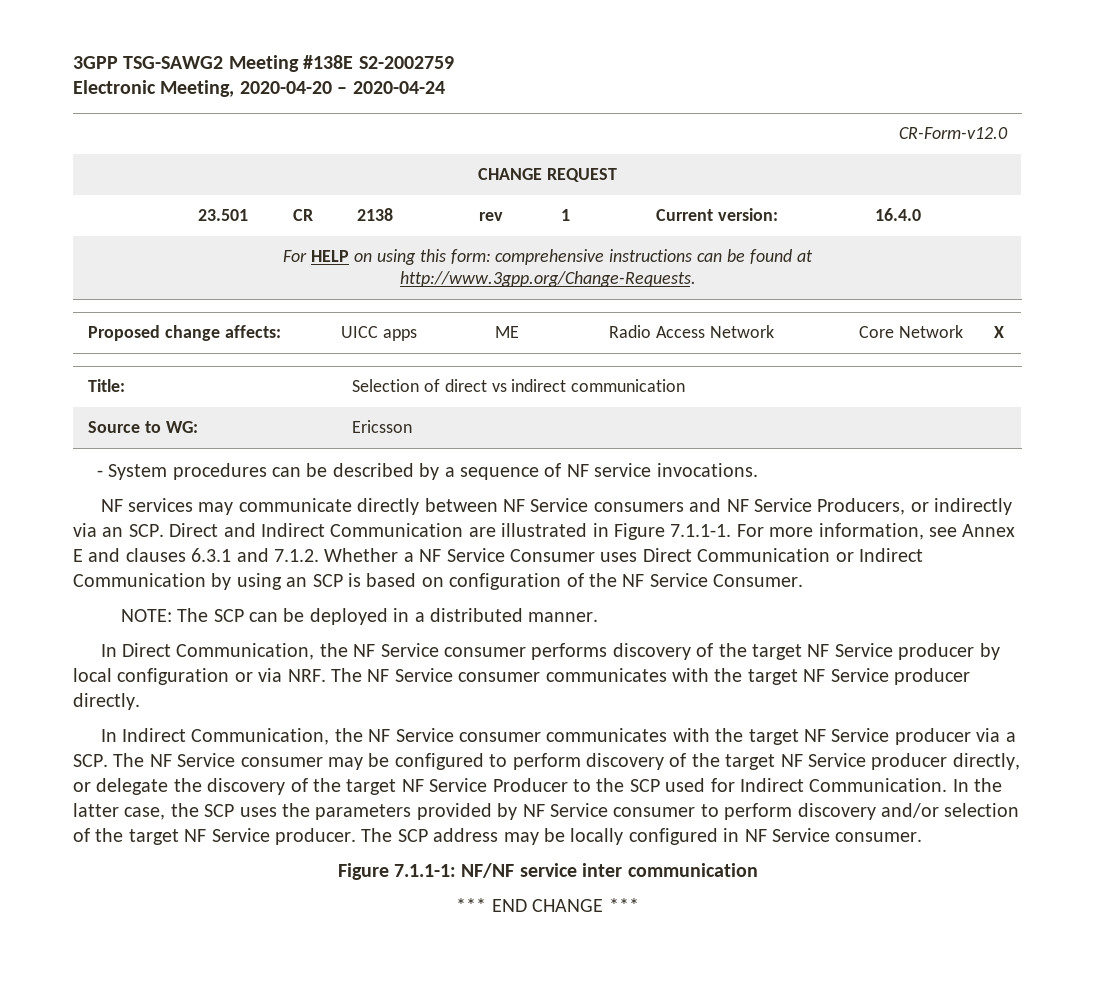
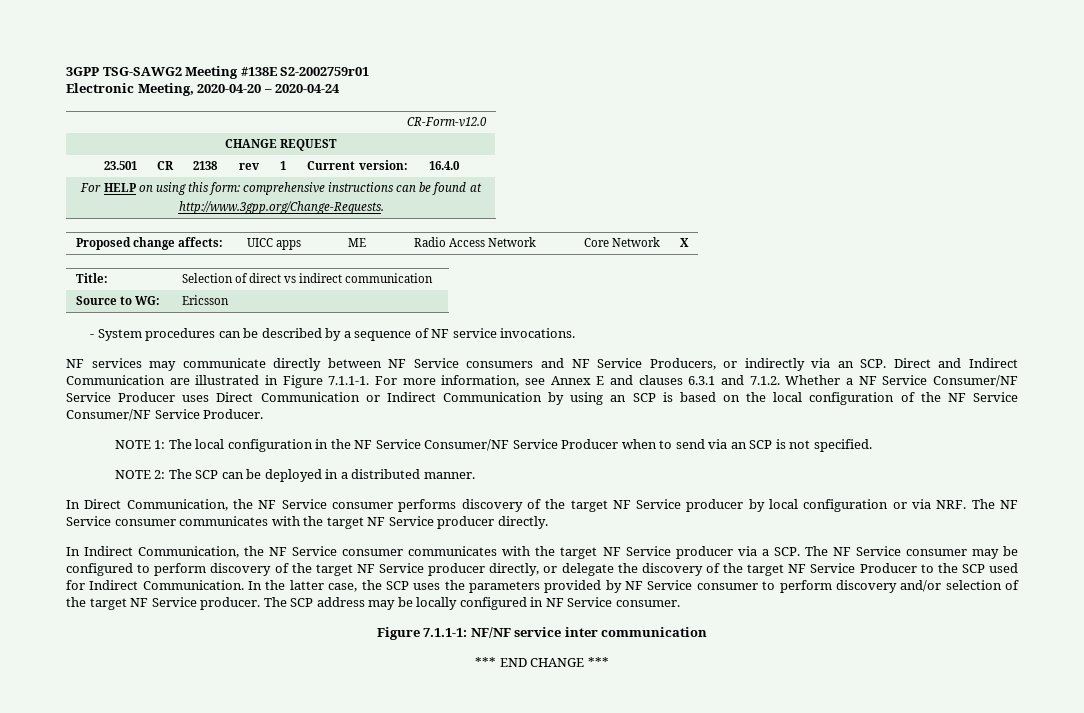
[358,56,454,69] S2-2002759 -> [280,67,370,76] S2-2002759r01
[509,549,595,562] Consumer -> [932,375,1018,387] [66,392,176,402] Consumer/NF Service Producer
(444, 582) none -> [746,392,803,402] the local
[713,574,804,587] [120,609,172,622] Consumer. // NOTE: -> [66,409,264,421] [114,439,872,452] [114,470,166,479] Consumer/NF Service Producer. // NOTE 1: The local configuration in the NF Service Consumer/NF Service Producer when to send via an SCP is not specified. // NOTE 2:

